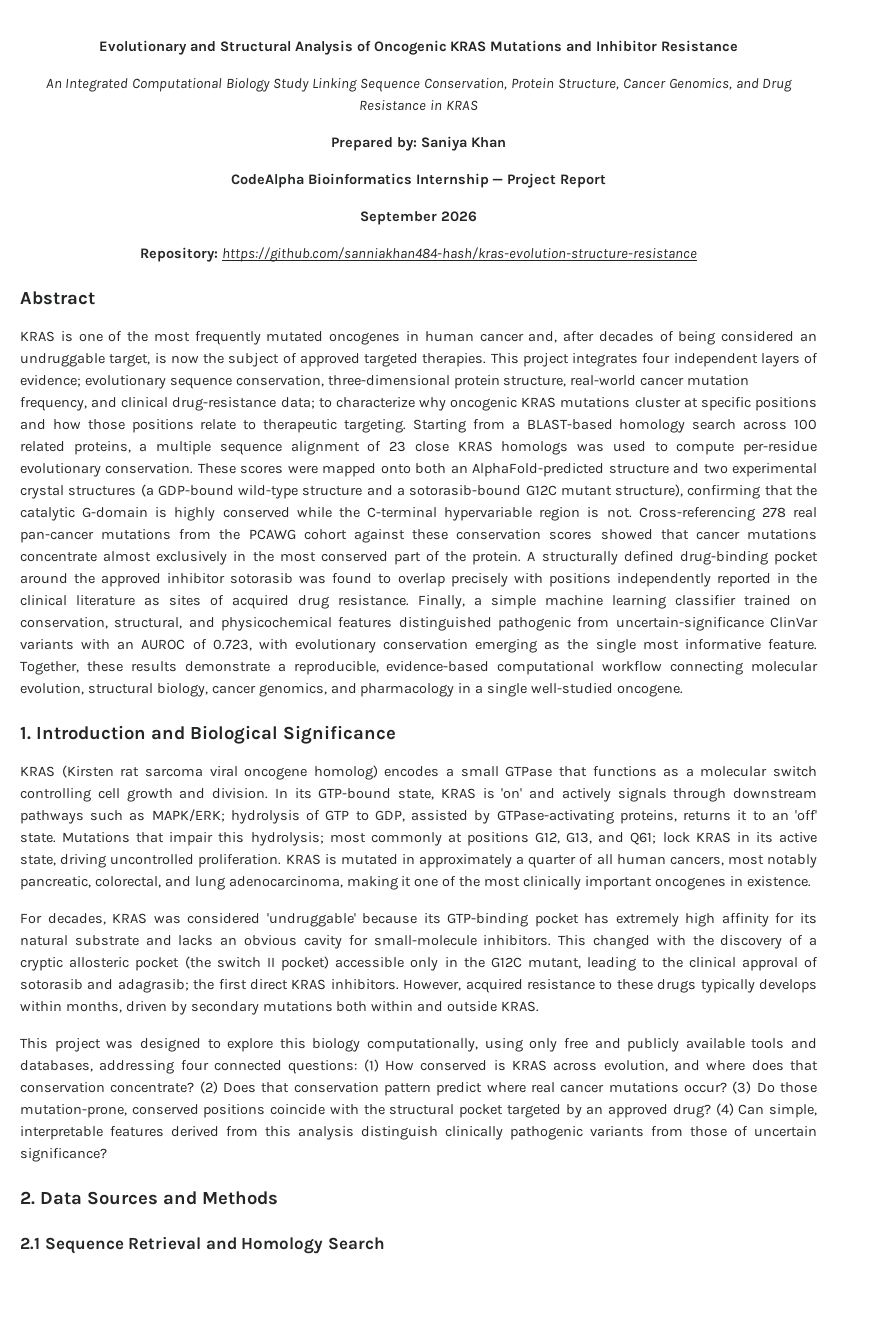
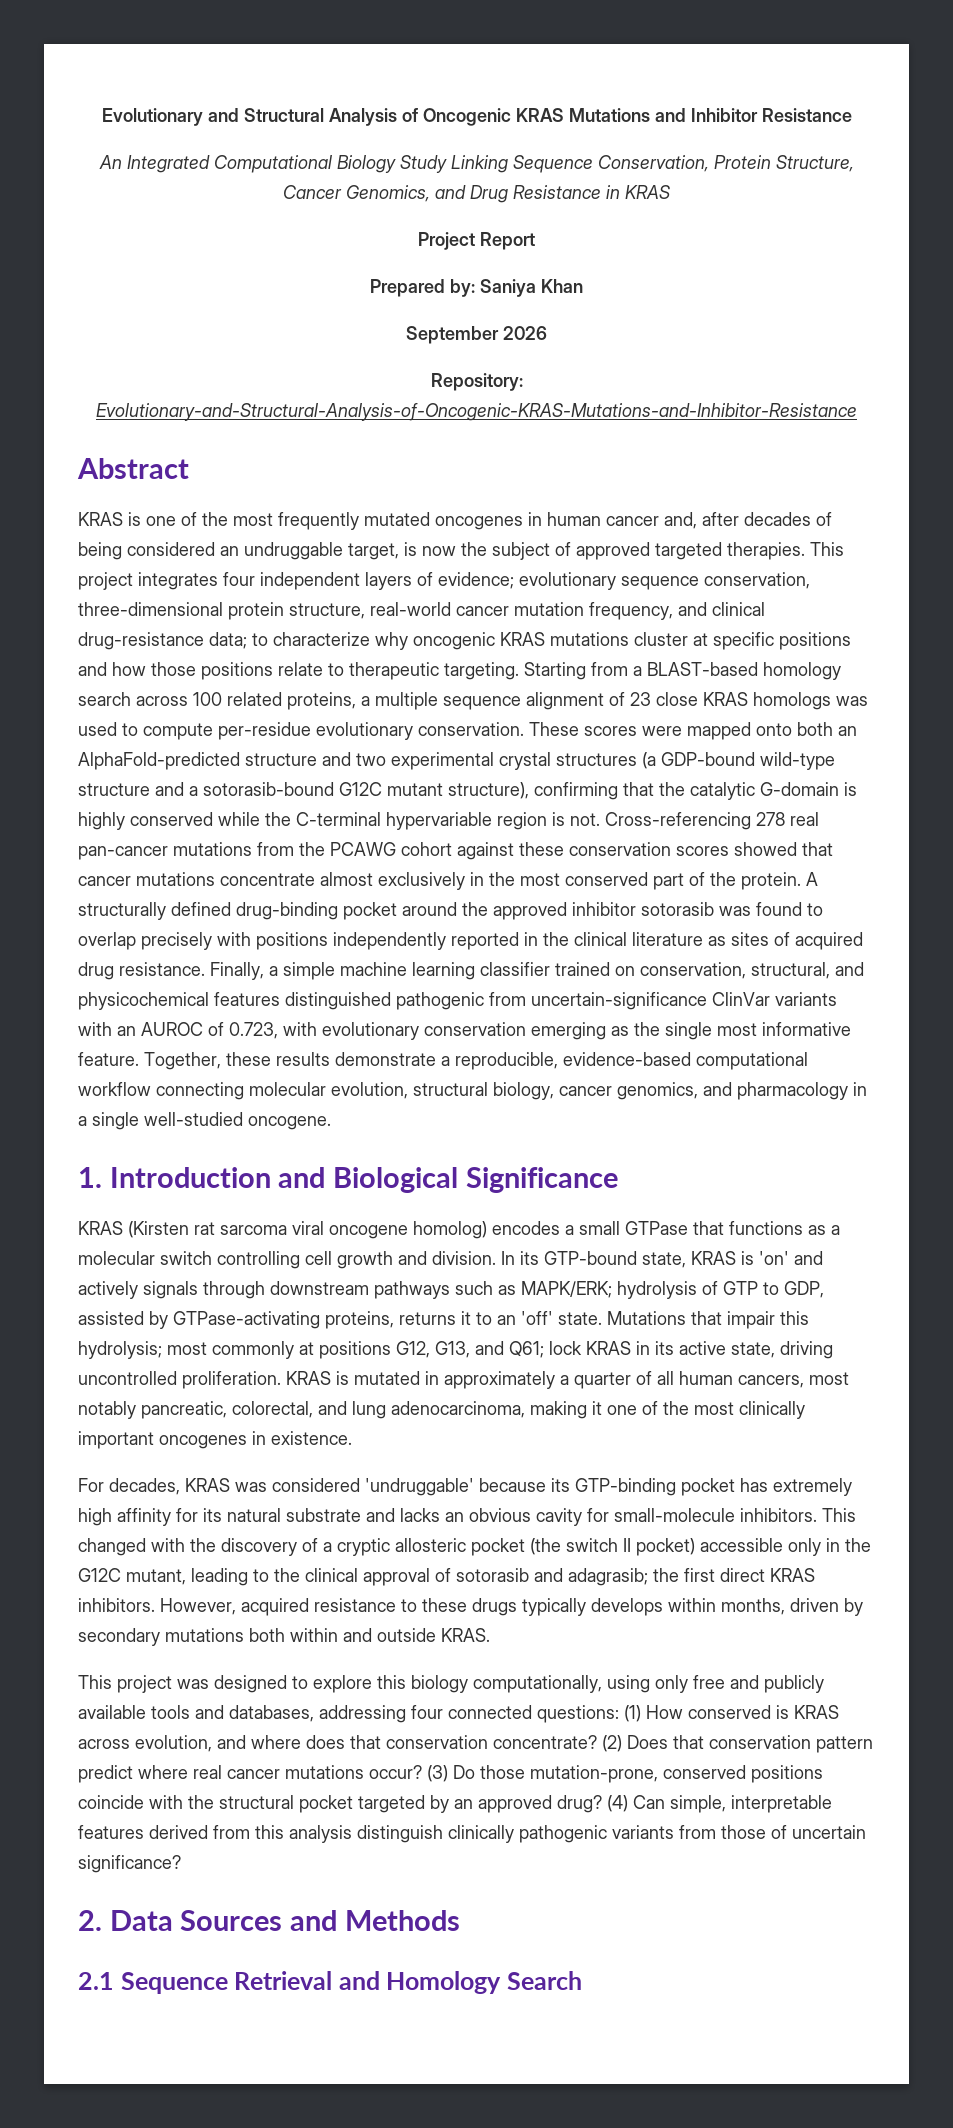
(478, 105) none -> [418,232,535,250] // Project Report
[230,173,607,188] // CodeAlpha Bioinformatics Internship — Project Report -> (583, 286) none
[221,247,697,262] https://github.com/sanniakhan484-hash/kras-evolution-structure-resistance -> [96,403,857,421] Evolutionary-and-Structural-Analysis-of-Oncogenic-KRAS-Mutations-and-Inhibitor-Resistance

